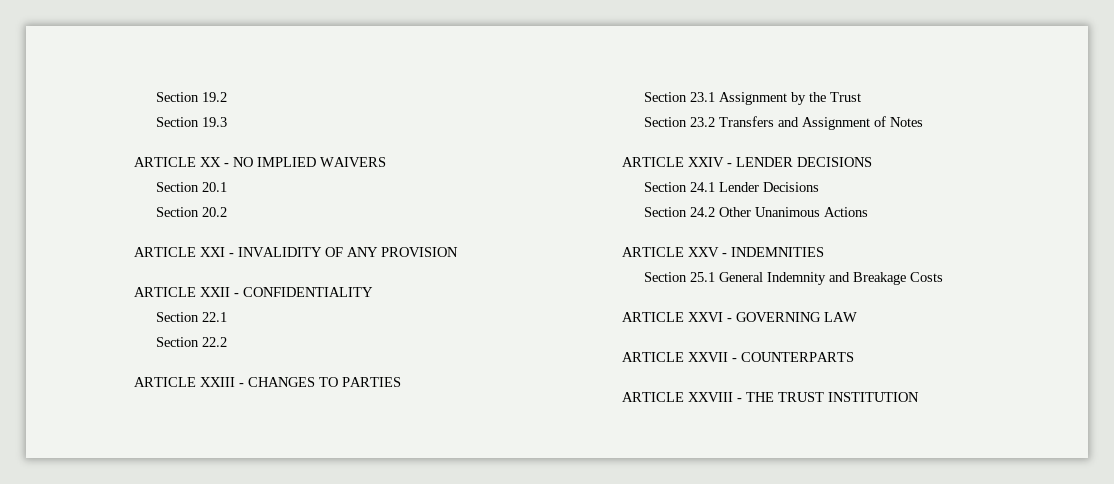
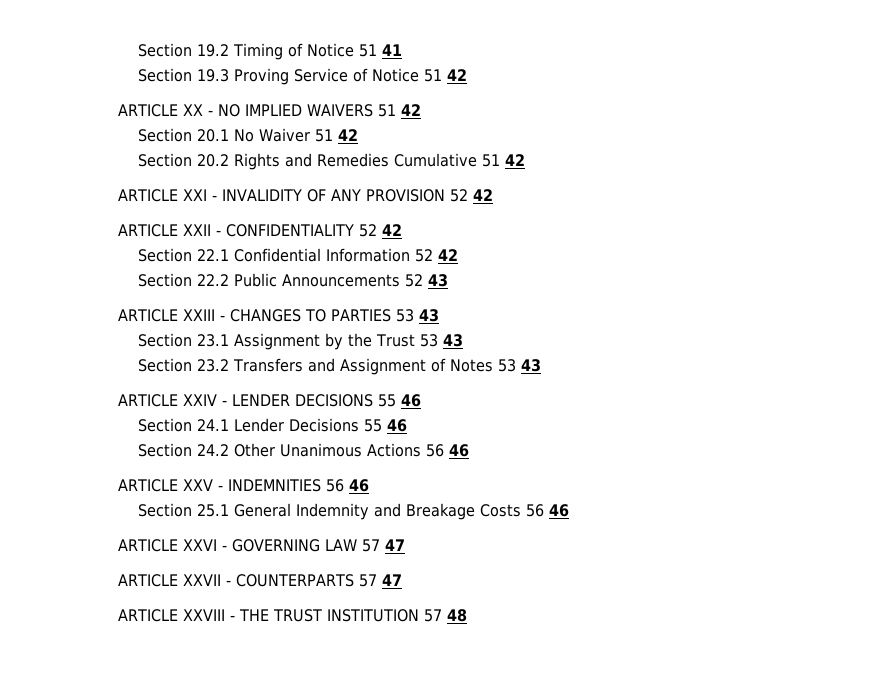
[156,117,228,127] // Section 19.3 -> [232,43,402,60] [137,68,467,85] Timing of Notice 51 41 // Section 19.3 Proving Service of Notice 51 42
(386, 162) none -> [377,104,421,117] 51 42
[156,207,228,217] // Section 20.2 -> [233,128,358,142] [137,153,525,170] No Waiver 51 42 // Section 20.2 Rights and Remedies Cumulative 51 42
(458, 252) none -> [449,189,493,202] 52 42
(373, 292) none -> [358,224,402,237] 52 42
[156,337,228,347] // Section 22.2 -> [233,248,458,262] [137,273,448,287] Confidential Information 52 42 // Section 22.2 Public Announcements 52 43
(401, 382) none -> [395,309,439,322] 53 43
(862, 97) none -> [419,334,463,347] 53 43
(924, 122) none -> [497,359,541,372] 53 43
(872, 162) none -> [377,394,421,407] 55 46
(820, 187) none -> [363,419,407,432] 55 46
(869, 212) none -> [425,444,469,457] 56 46
(824, 252) none -> [325,479,369,492] 56 46
(944, 277) none -> [525,504,569,517] 56 46
(857, 317) none -> [361,539,405,552] 57 47
(854, 357) none -> [358,574,402,587] 57 47
(919, 397) none -> [423,609,467,622] 57 48

